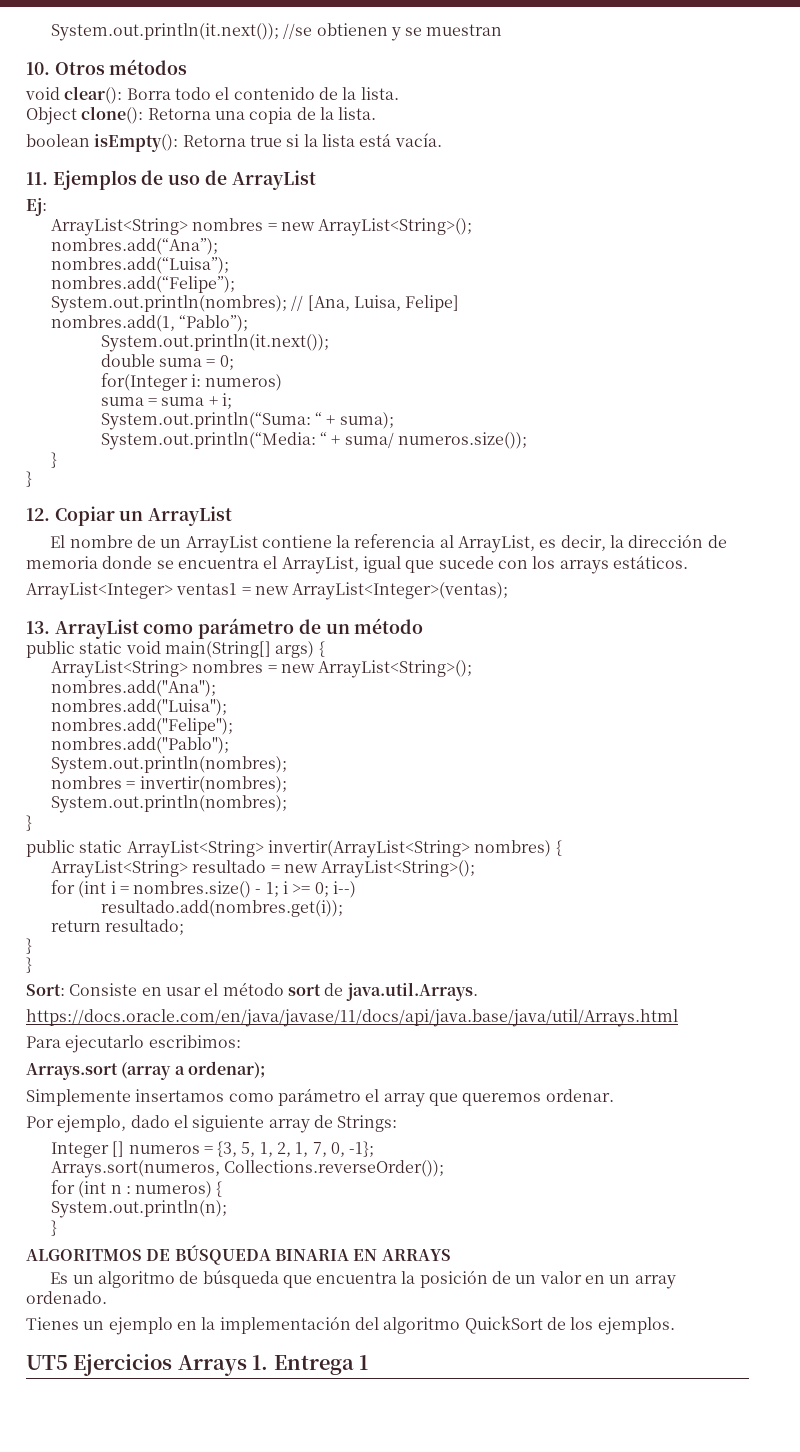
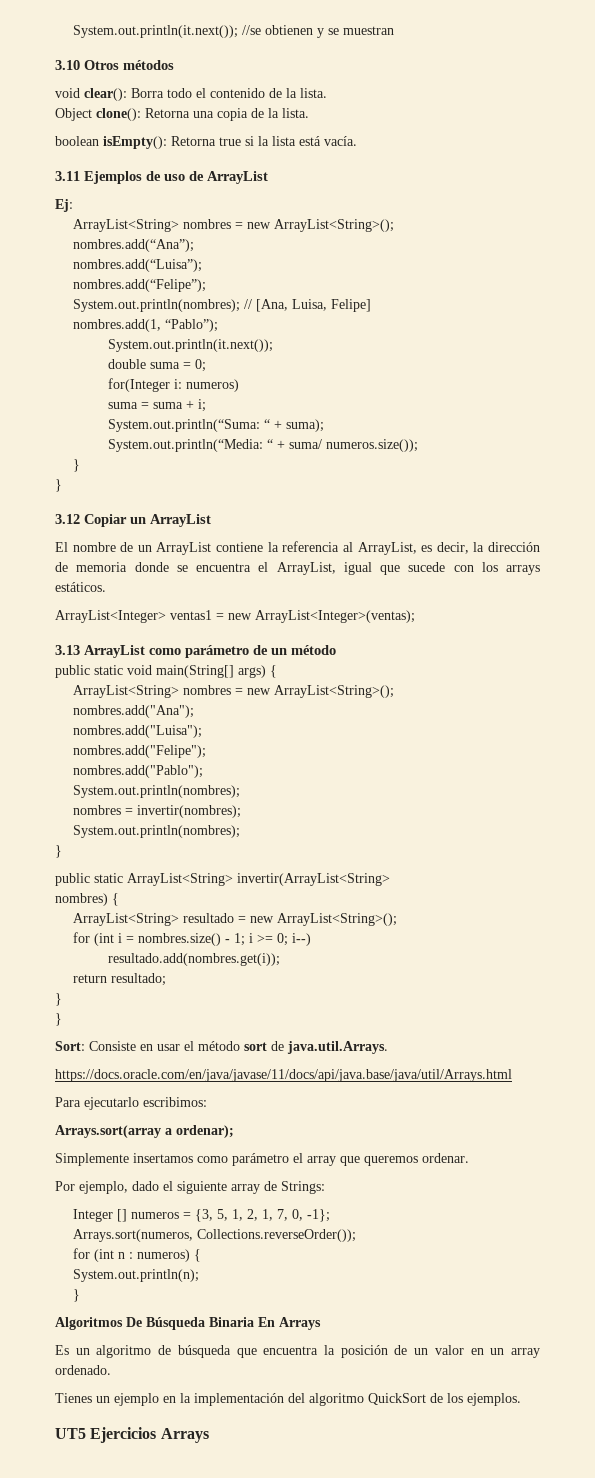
[26,62,50,75] 10. -> [55,60,80,70] 3.10
[26,172,48,185] 11. -> [55,171,80,181] 3.11
[26,508,50,521] 12. -> [55,514,80,524] 3.12
[26,621,50,634] 13. -> [55,645,80,655] 3.13
(470, 849) none -> (390, 879) //
[26,1062,172,1080] Arrays.sort (array -> [55,1125,161,1138] Arrays.sort(array
[26,1245,451,1265] ALGORITMOS DE BÚSQUEDA BINARIA EN ARRAYS -> [55,1317,321,1330] Algoritmos De Búsqueda Binaria En Arrays
[252,1355,368,1375] 1. Entrega 1 -> (209, 1435) none

